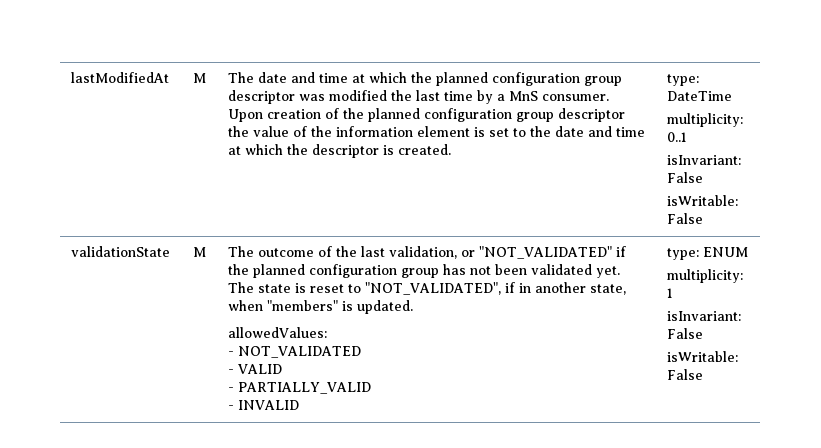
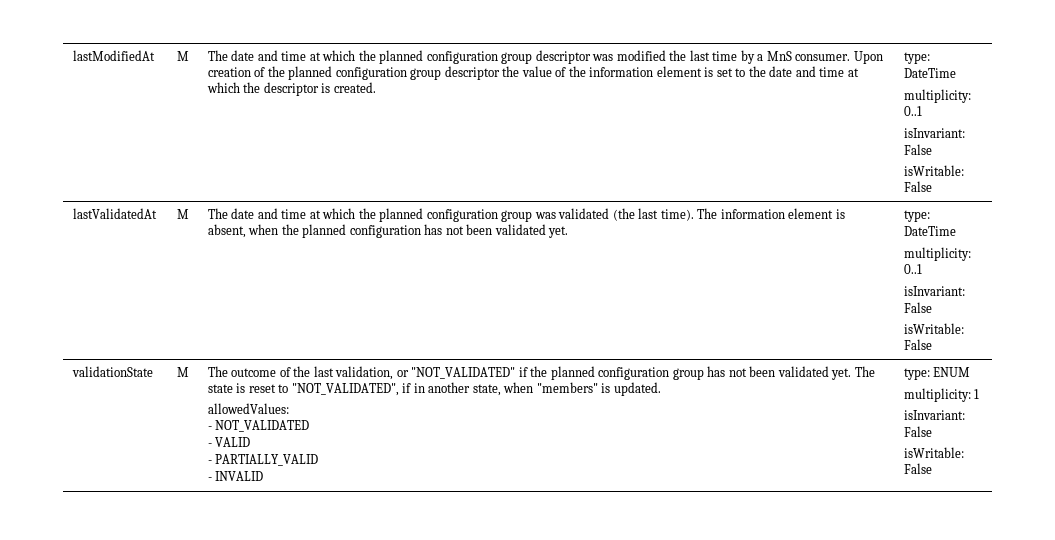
(703, 218) none -> [72,208,157,219] [176,209,189,219] [207,208,845,222] [207,224,569,238] [903,210,930,222] [903,226,956,236] [903,247,971,261] [903,264,922,274] [903,286,965,296] [903,302,932,313] [903,323,964,334] [903,339,932,350] // lastValidatedAt | M | The date and time at which the planned configuration group was validated (the last time). The information element is absent, when the planned configuration has not been validated yet. | type: DateTime // multiplicity: 0..1 // isInvariant: False // isWritable: False

